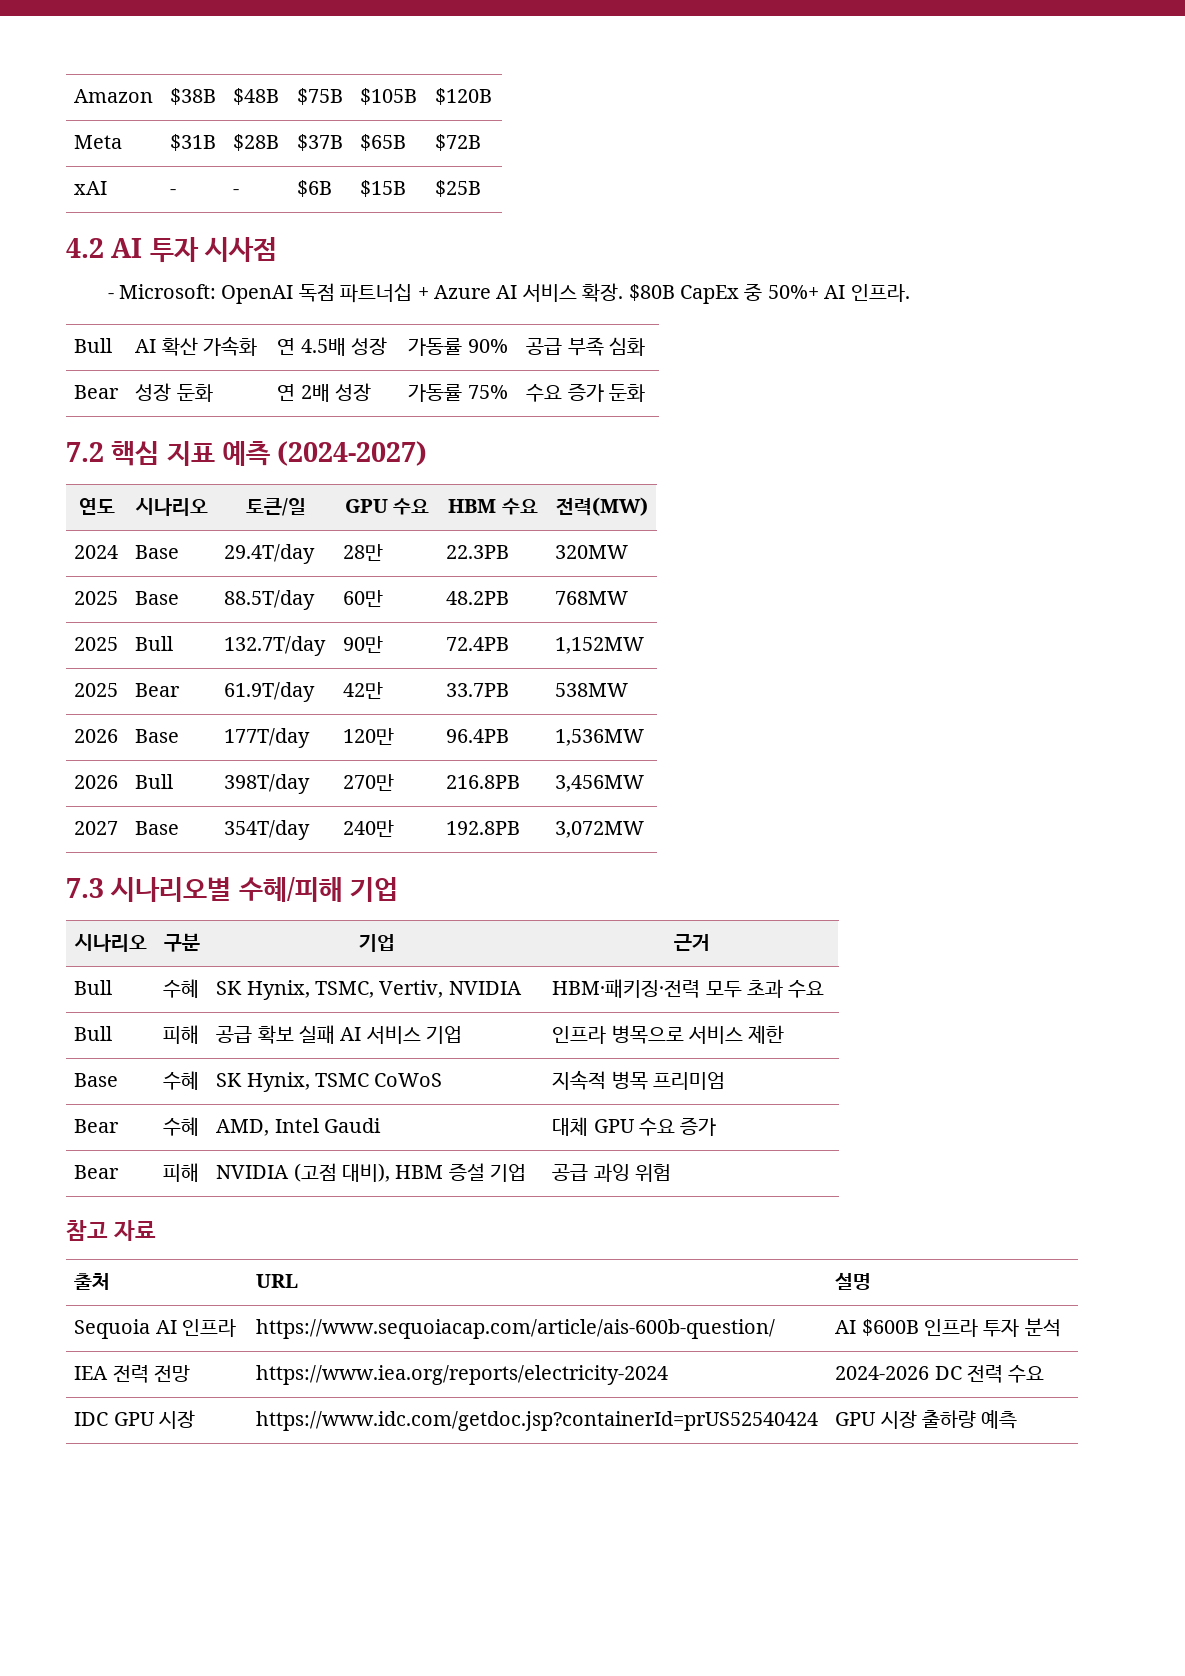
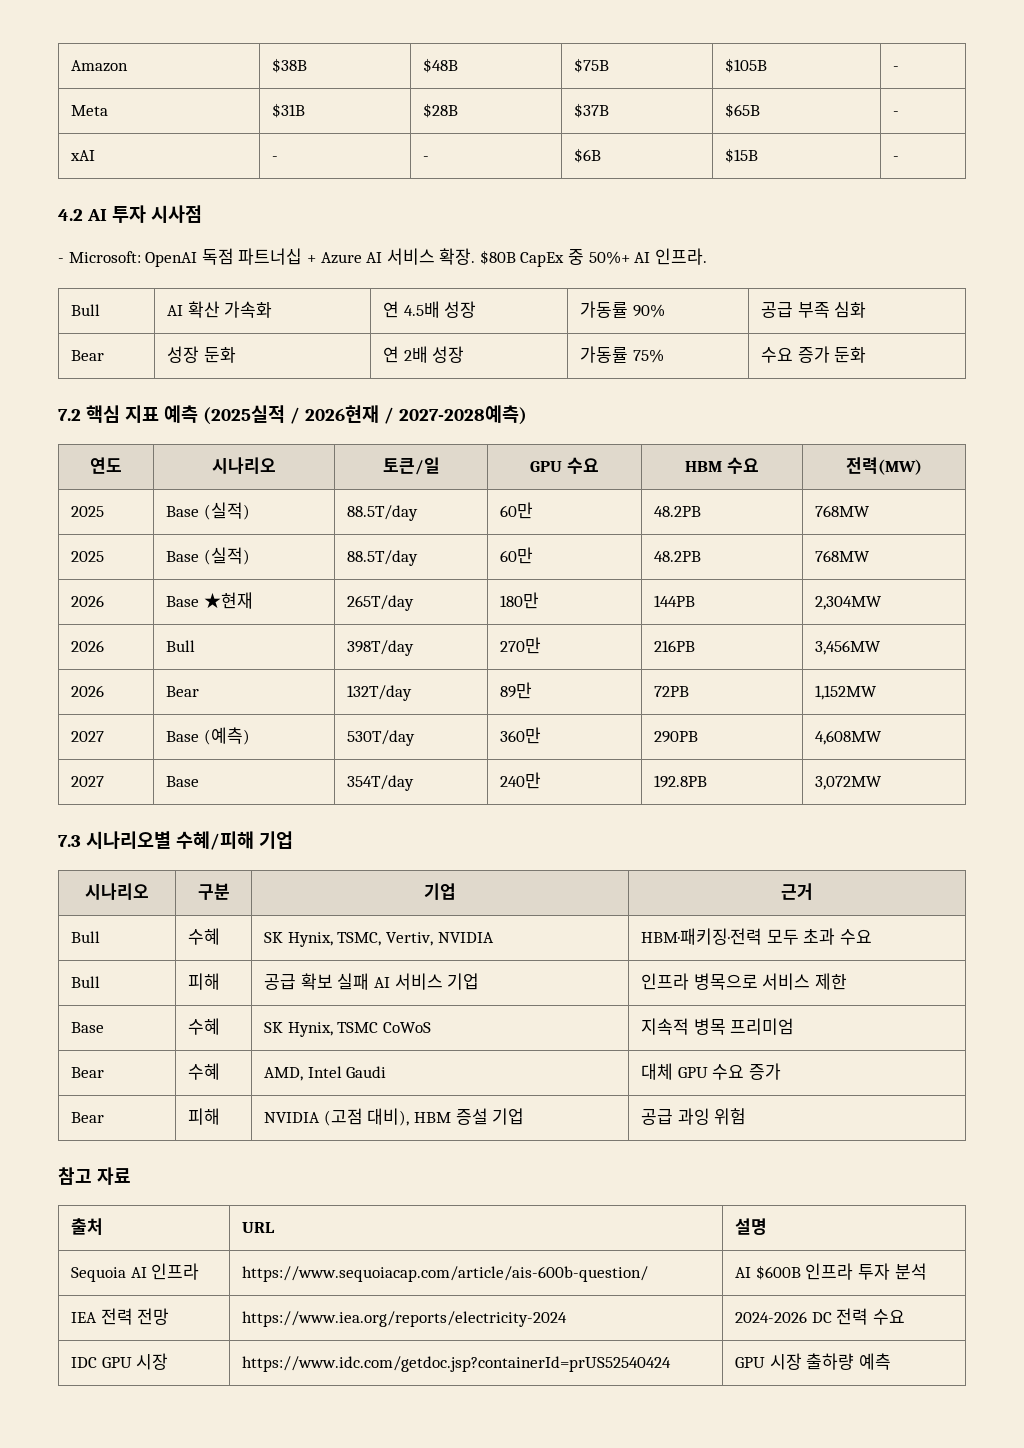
[435,88,493,105] $120B -> [893,66,900,71] -
[435,134,482,151] $72B -> [893,111,900,116] -
[435,180,482,197] $25B -> [893,156,900,161] -
[277,441,428,466] (2024-2027) -> [202,405,527,425] (2025실적 / 2026현재 / 2027-2028예측)
[74,545,119,559] [135,545,180,559] [224,544,316,564] [343,544,384,561] [446,545,510,559] [555,545,629,559] [74,591,119,605] [135,591,180,605] // 2024 | Base | 29.4T/day | 28만 | 22.3PB | 320MW // 2025 | Base -> [71,506,105,517] [166,502,250,520] // 2025 | Base (실적)
[135,636,174,651] [224,636,327,656] [343,636,384,653] [446,637,510,651] [555,637,645,654] [74,683,119,697] [135,683,181,697] [224,682,316,702] [343,682,384,699] [446,683,510,697] [555,683,629,697] [74,729,119,743] [135,729,180,743] [224,728,311,748] [343,728,395,745] [446,729,510,743] [555,729,645,746] Bull | 132.7T/day | 90만 | 72.4PB | 1,152MW // 2025 | Bear | 61.9T/day | 42만 | 33.7PB | 538MW // 2026 | Base | 177T/day | 120만 | 96.4PB | 1,536MW -> [166,547,250,565] [347,550,419,566] [500,547,534,564] [654,551,702,562] [815,550,871,562] [71,595,105,607] [166,592,253,609] [347,595,415,611] [500,592,540,609] [654,595,696,607] [815,596,883,610] Base (실적) | 88.5T/day | 60만 | 48.2PB | 768MW // 2026 | Base ★현재 | 265T/day | 180만 | 144PB | 2,304MW
[446,775,521,789] 216.8PB -> [654,640,696,652] 216PB
(645, 783) none -> [71,685,105,697] [166,686,200,697] [347,685,413,701] [500,682,533,699] [654,686,690,697] [815,685,878,700] [71,731,105,742] [166,727,250,745] [347,730,416,746] [500,727,542,744] [654,731,699,743] [815,730,883,745] // 2026 | Bear | 132T/day | 89만 | 72PB | 1,152MW // 2027 | Base (예측) | 530T/day | 360만 | 290PB | 4,608MW

